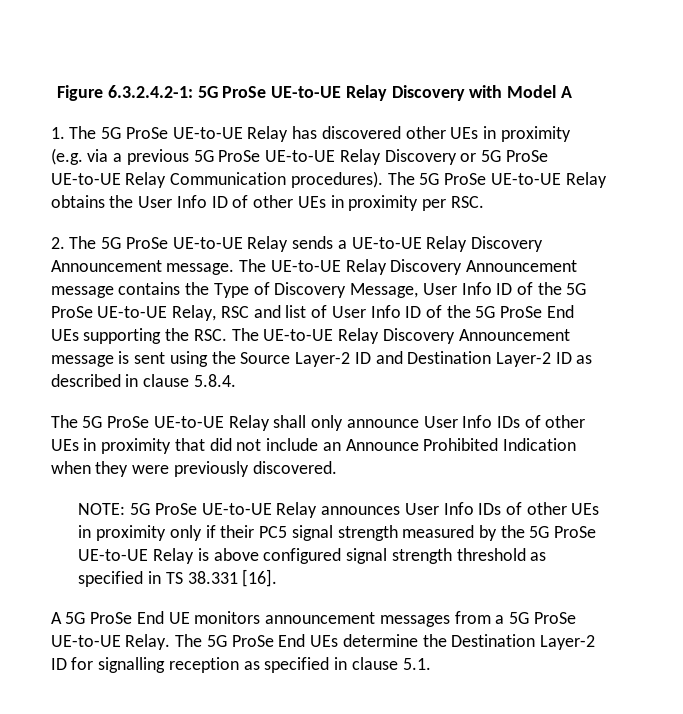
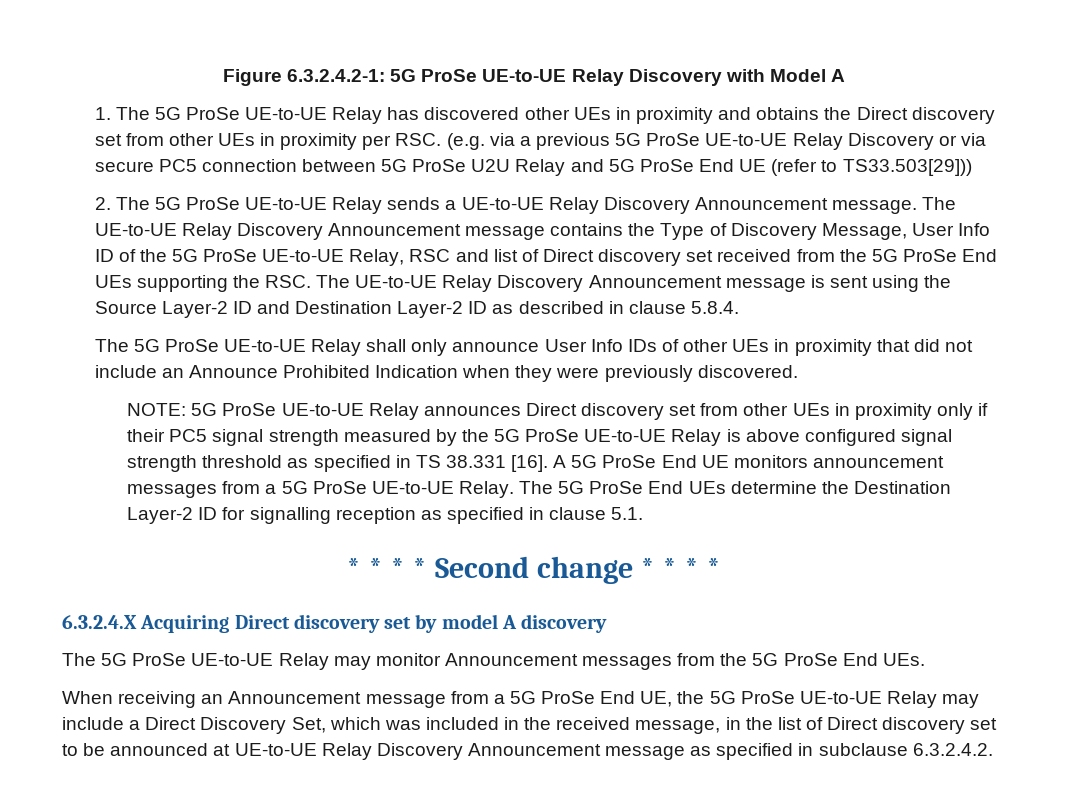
(571, 134) none -> [718,107,995,124] [94,133,442,150] and obtains the Direct discovery set from other UEs in proximity per RSC.
[480,150,548,162] [50,171,607,188] [50,195,484,211] 5G ProSe UE-to-UE Relay Communication procedures). The 5G ProSe UE-to-UE Relay obtains the User Info ID of other UEs in proximity per RSC. -> [960,133,986,146] [94,159,972,176] via secure PC5 connection between 5G ProSe U2U Relay and 5G ProSe End UE (refer to TS33.503[29]))
[331,305,442,318] User Info ID of -> [542,249,835,266] Direct discovery set received from
[404,502,522,515] User Info IDs of -> [525,403,739,420] Direct discovery set from
(278, 578) // -> (549, 463) none
(431, 664) none -> [346,556,722,584] [62,614,608,633] [62,653,925,670] [62,691,980,708] [62,717,998,734] [62,743,993,760] // * * * * Second change * * * * // 6.3.2.4.X Acquiring Direct discovery set by model A discovery // The 5G ProSe UE-to-UE Relay may monitor Announcement messages from the 5G ProSe End UEs. // When receiving an Announcement message from a 5G ProSe End UE, the 5G ProSe UE-to-UE Relay may include a Direct Discovery Set, which was included in the received message, in the list of Direct discovery set to be announced at UE-to-UE Relay Discovery Announcement message as specified in subclause 6.3.2.4.2.

